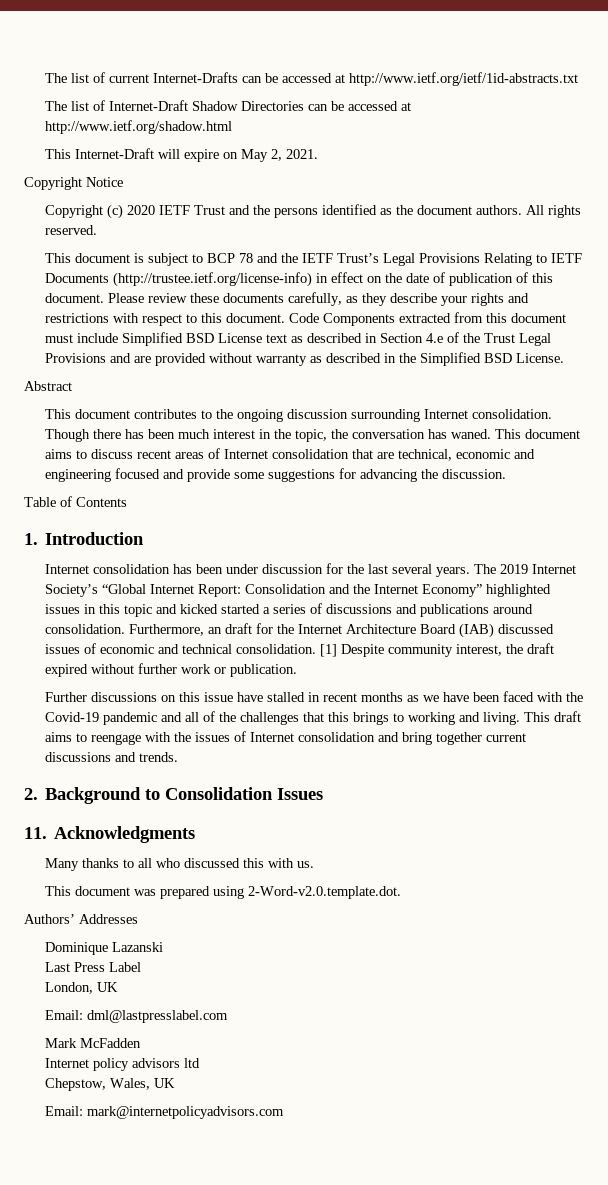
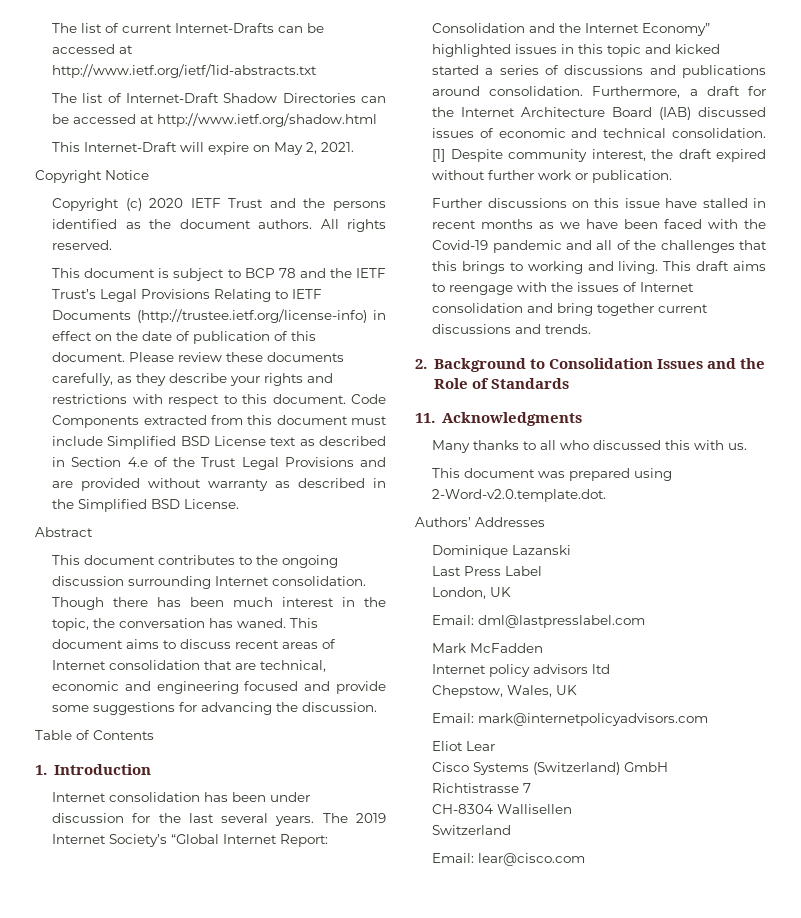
[207,627,222,634] an -> [689,89,698,96] a
(324, 794) none -> [706,358,765,369] [433,378,569,389] and the Role of Standards
(284, 1112) none -> [432,741,496,751] [432,762,669,775] [432,783,532,793] [432,804,573,814] [432,825,512,835] [432,853,586,866] // Eliot Lear // Cisco Systems (Switzerland) GmbH // Richtistrasse 7 // CH-8304 Wallisellen // Switzerland // Email: lear@cisco.com

